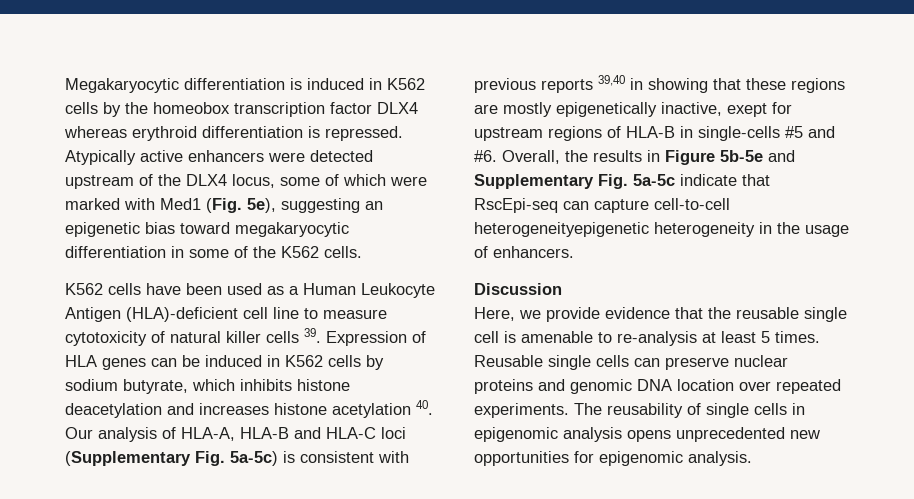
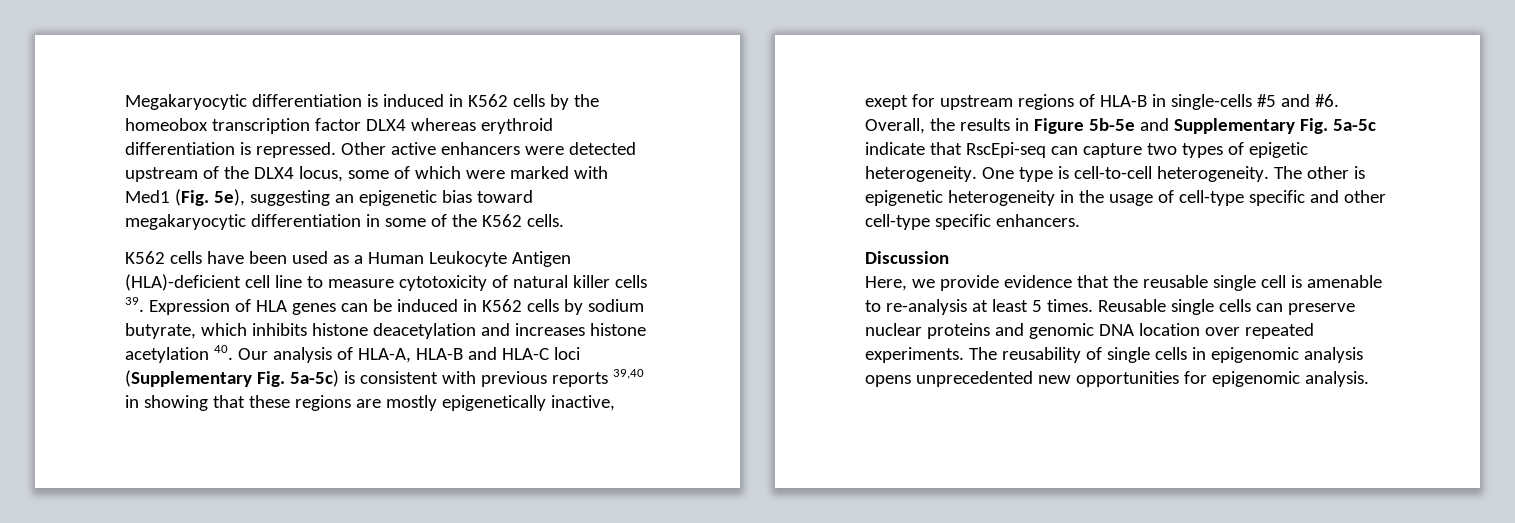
[65,150,136,165] Atypically -> [340,142,386,155] Other
[654,198,730,210] [474,222,649,237] cell-to-cell heterogeneityepigenetic -> [1146,142,1308,158] [865,166,1365,182] [865,190,943,206] two types of epigetic heterogeneity. One type is cell-to-cell heterogeneity. The other is epigenetic
(488, 252) none -> [1178,190,1386,206] [865,214,991,230] cell-type specific and other cell-type specific

